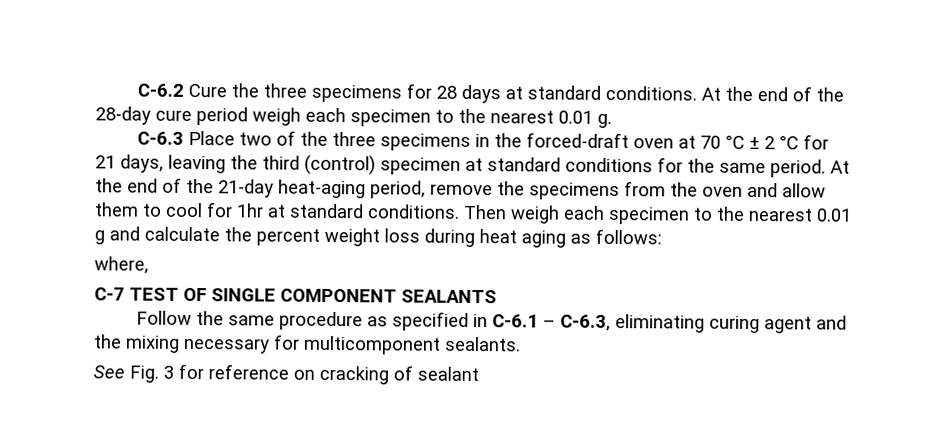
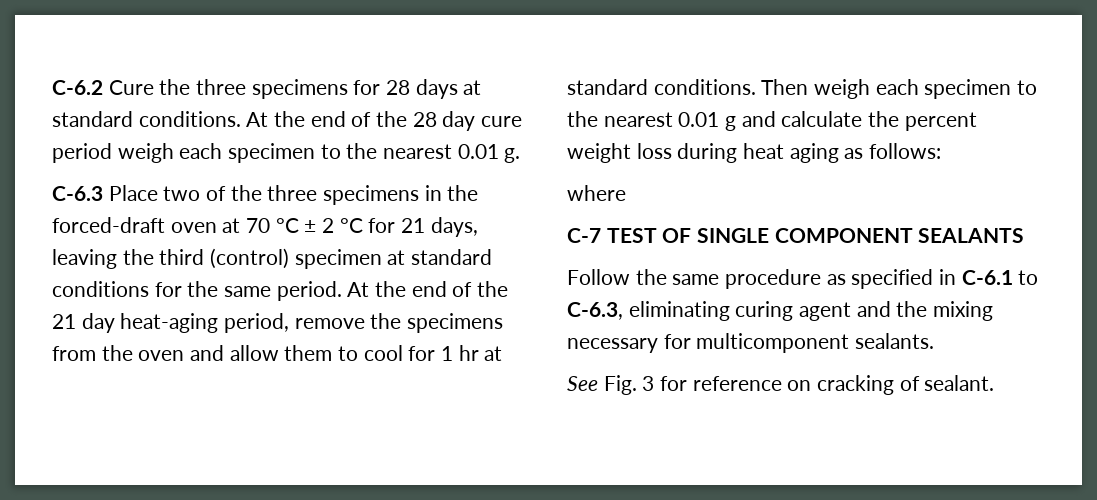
[95,106,151,125] 28-day -> [412,111,476,131] 28 day
[218,179,274,198] 21-day -> [52,313,115,333] 21 day
[236,203,264,218] 1hr -> [441,345,479,361] 1 hr
[94,256,149,274] where, -> [567,185,626,201] where
[543,319,557,328] – -> [1018,270,1039,285] to
[417,366,479,382] sealant -> [924,375,995,391] sealant.

